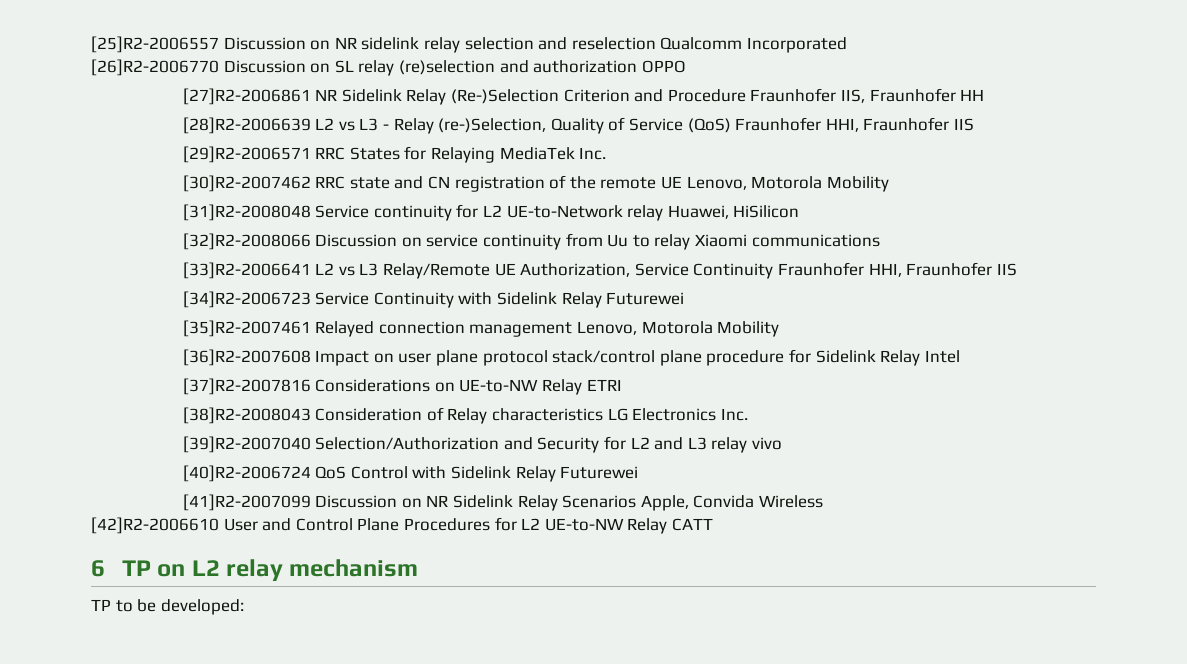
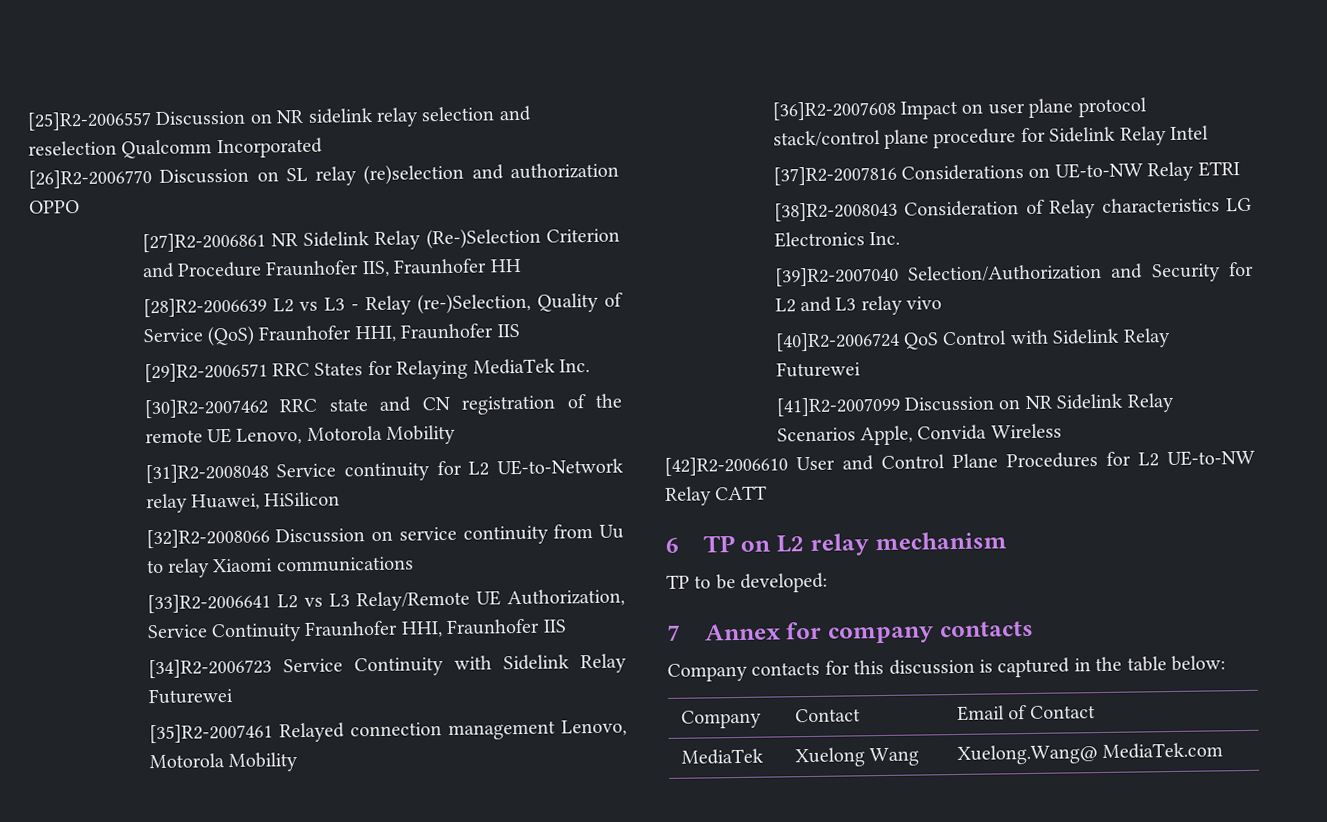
(244, 607) none -> [666,620,1034,644] [667,655,1226,682] [681,709,763,729] [795,708,862,723] [957,705,1096,721] [681,748,765,765] [795,747,920,768] [957,742,1224,765] // 7 Annex for company contacts // Company contacts for this discussion is captured in the table below: // Company | Contact | Email of Contact // MediaTek | Xuelong Wang | Xuelong.Wang@ MediaTek.com

